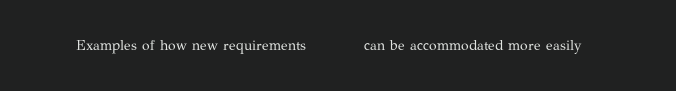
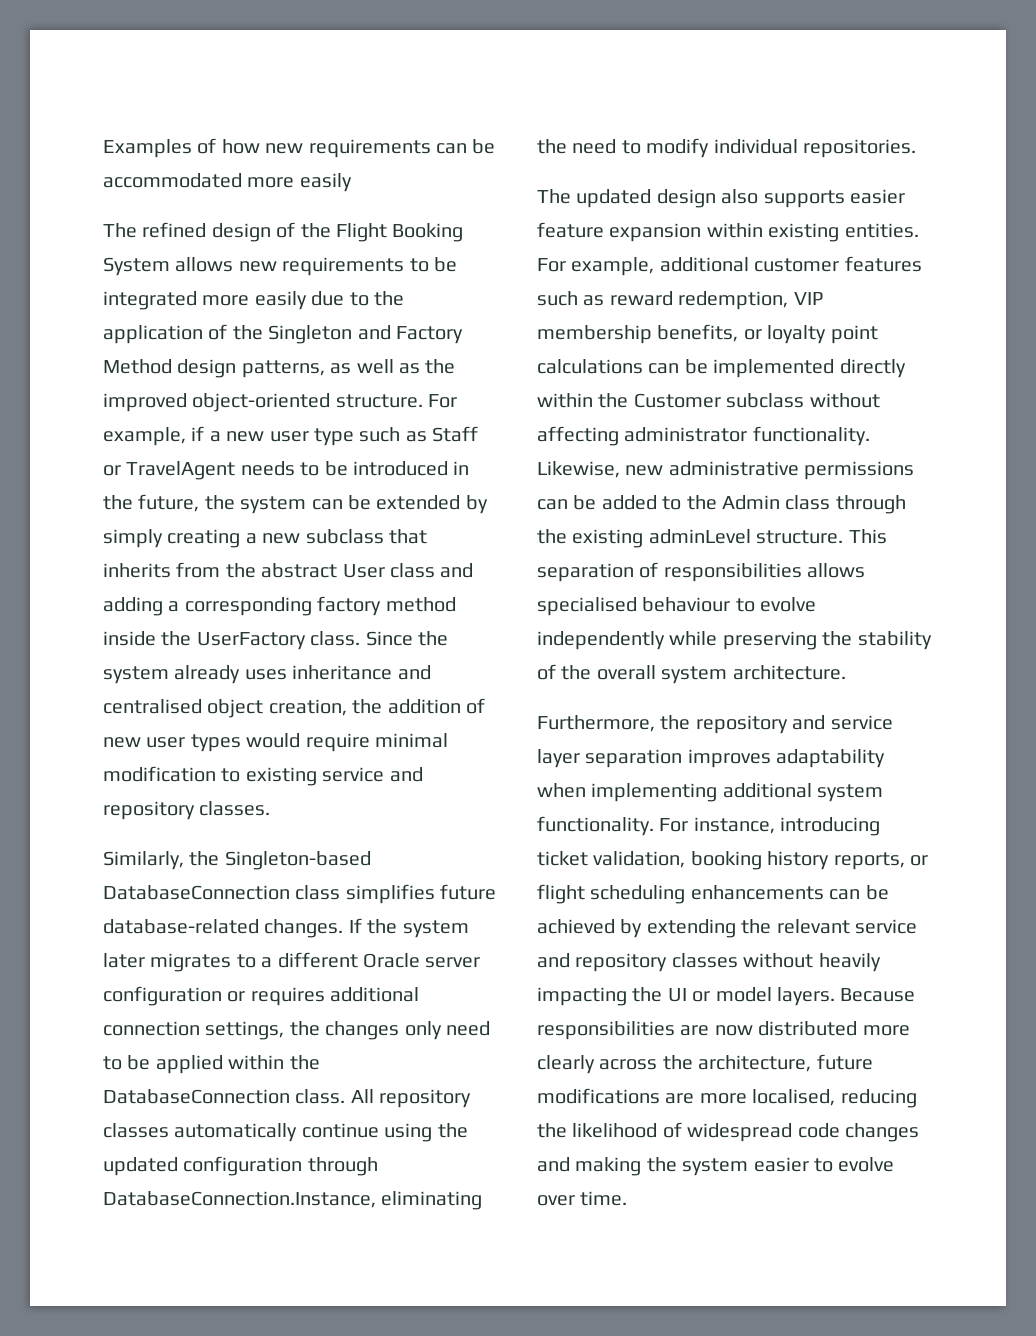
(582, 47) none -> [103,222,464,242] [103,257,457,276] [103,291,404,310] [103,324,463,344] [103,359,456,378] [103,393,458,412] [103,426,479,446] [103,461,470,480] [103,494,488,514] [103,529,427,548] [103,562,474,578] [103,596,456,616] [103,631,448,650] [103,665,431,684] [103,698,485,718] [103,733,448,752] [103,766,423,786] [103,801,271,820] [103,851,371,870] [103,884,497,904] [103,918,469,938] [103,952,481,972] [103,986,420,1006] [103,1021,490,1040] [103,1055,320,1074] [103,1089,472,1108] [103,1123,468,1142] [103,1156,378,1176] [103,1191,483,1210] [537,138,916,158] [537,189,905,208] [537,222,919,242] [537,256,922,276] [537,291,823,310] [537,324,878,344] [537,359,906,378] [537,393,880,408] [537,426,870,446] [537,461,915,480] [537,495,906,514] [537,529,887,548] [537,562,866,582] [537,597,817,616] [537,631,932,650] [537,664,846,684] [537,715,893,734] [537,749,886,768] [537,783,884,802] [537,816,881,836] [537,851,928,870] [537,884,889,904] [537,919,917,938] [537,953,881,972] [537,987,916,1006] [537,1021,910,1040] [537,1054,873,1074] [537,1088,917,1108] [537,1122,919,1142] [537,1157,895,1176] [537,1191,628,1206] // The refined design of the Flight Booking System allows new requirements to be integrated more easily due to the application of the Singleton and Factory Method design patterns, as well as the improved object-oriented structure. For example, if a new user type such as Staff or TravelAgent needs to be introduced in the future, the system can be extended by simply creating a new subclass that inherits from the abstract User class and adding a corresponding factory method inside the UserFactory class. Since the system already uses inheritance and centralised object creation, the addition of new user types would require minimal modification to existing service and repository classes. // Similarly, the Singleton-based DatabaseConnection class simplifies future database-related changes. If the system later migrates to a different Oracle server configuration or requires additional connection settings, the changes only need to be applied within the DatabaseConnection class. All repository classes automatically continue using the updated configuration through DatabaseConnection.Instance, eliminating the need to modify individual repositories. // The updated design also supports easier feature expansion within existing entities. For example, additional customer features such as reward redemption, VIP membership benefits, or loyalty point calculations can be implemented directly within the Customer subclass without affecting administrator functionality. Likewise, new administrative permissions can be added to the Admin class through the existing adminLevel structure. This separation of responsibilities allows specialised behaviour to evolve independently while preserving the stability of the overall system architecture. // Furthermore, the repository and service layer separation improves adaptability when implementing additional system functionality. For instance, introducing ticket validation, booking history reports, or flight scheduling enhancements can be achieved by extending the relevant service and repository classes without heavily impacting the UI or model layers. Because responsibilities are now distributed more clearly across the architecture, future modifications are more localised, reducing the likelihood of widespread code changes and making the system easier to evolve over time.

